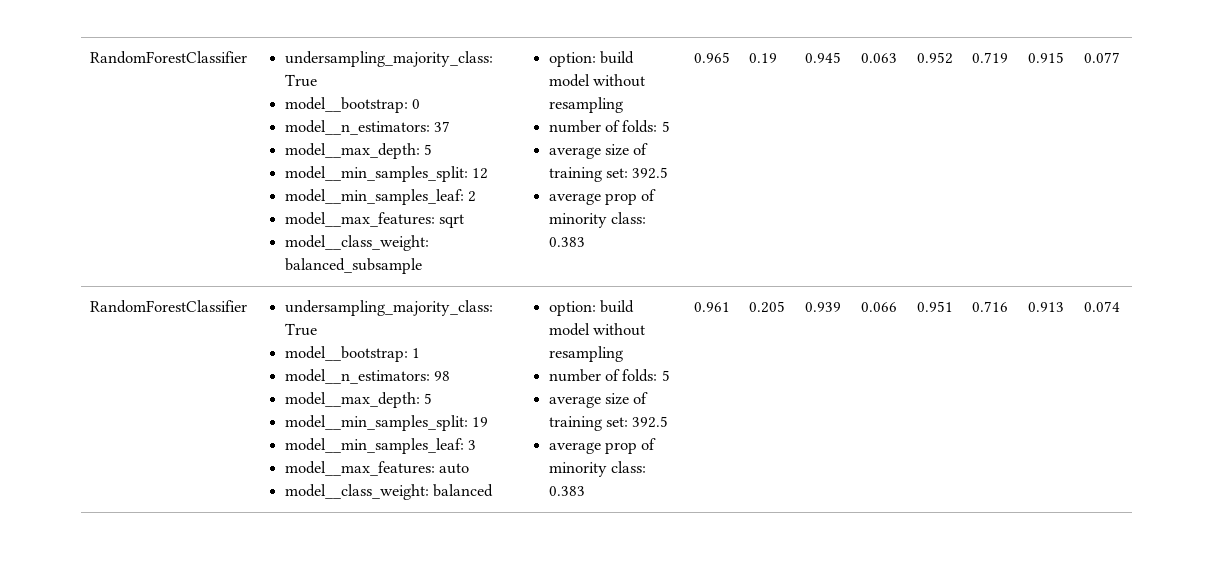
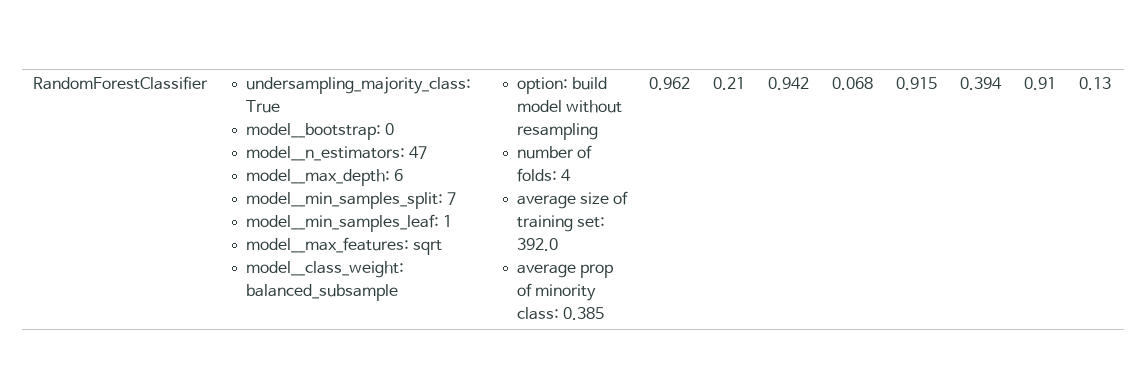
[433,121,450,132] [284,143,432,159] [284,166,488,182] [284,189,476,205] 37 // model__max_depth: 5 // model__min_samples_split: 12 // model__min_samples_leaf: 2 -> [409,146,428,159] [245,169,404,186] [245,192,457,209] [245,214,453,232] 47 // model__max_depth: 6 // model__min_samples_split: 7 // model__min_samples_leaf: 1
[661,121,670,132] [548,143,649,159] [548,167,669,182] [548,189,657,205] [548,212,646,228] [548,237,585,247] [694,52,731,63] [749,53,778,63] [805,52,842,63] [861,53,898,63] [917,52,954,64] [972,52,1009,63] [1028,52,1065,63] [1084,52,1121,63] [90,300,248,313] [284,300,493,316] [284,323,317,336] [284,346,420,362] [284,369,450,384] [284,392,432,408] [284,415,488,431] [284,438,476,454] [284,461,469,476] [284,484,493,500] [548,300,634,316] [548,323,645,336] [548,346,623,362] [548,369,670,382] [548,392,649,408] [548,416,669,431] [548,438,657,454] [548,461,646,477] [548,486,585,496] [694,302,731,312] [749,301,786,313] [805,302,842,312] [861,302,898,312] [917,301,954,312] [972,301,1009,312] [1028,302,1065,312] [1084,301,1121,312] 5 // average size of training set: 392.5 // average prop of minority class: 0.383 | 0.965 | 0.19 | 0.945 | 0.063 | 0.952 | 0.719 | 0.915 | 0.077 // RandomForestClassifier | undersampling_majority_class: True // model__bootstrap: 1 // model__n_estimators: 98 // model__max_depth: 5 // model__min_samples_split: 19 // model__min_samples_leaf: 3 // model__max_features: auto // model__class_weight: balanced | option: build model without resampling // number of folds: 5 // average size of training set: 392.5 // average prop of minority class: 0.383 | 0.961 | 0.205 | 0.939 | 0.066 | 0.951 | 0.716 | 0.913 | 0.074 -> [561,169,572,181] [516,191,629,209] [516,215,606,232] [516,238,558,251] [516,264,614,278] [516,283,597,301] [516,307,605,320] [648,77,690,90] [712,77,745,90] [767,77,809,90] [831,77,873,90] [895,77,937,90] [959,77,1002,90] [1023,77,1056,90] [1078,77,1111,90] 4 // average size of training set: 392.0 // average prop of minority class: 0.385 | 0.962 | 0.21 | 0.942 | 0.068 | 0.915 | 0.394 | 0.91 | 0.13

